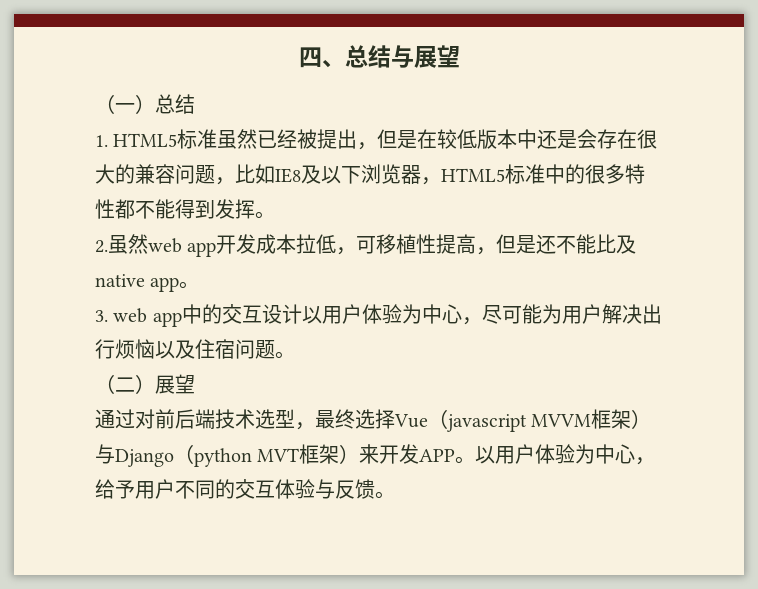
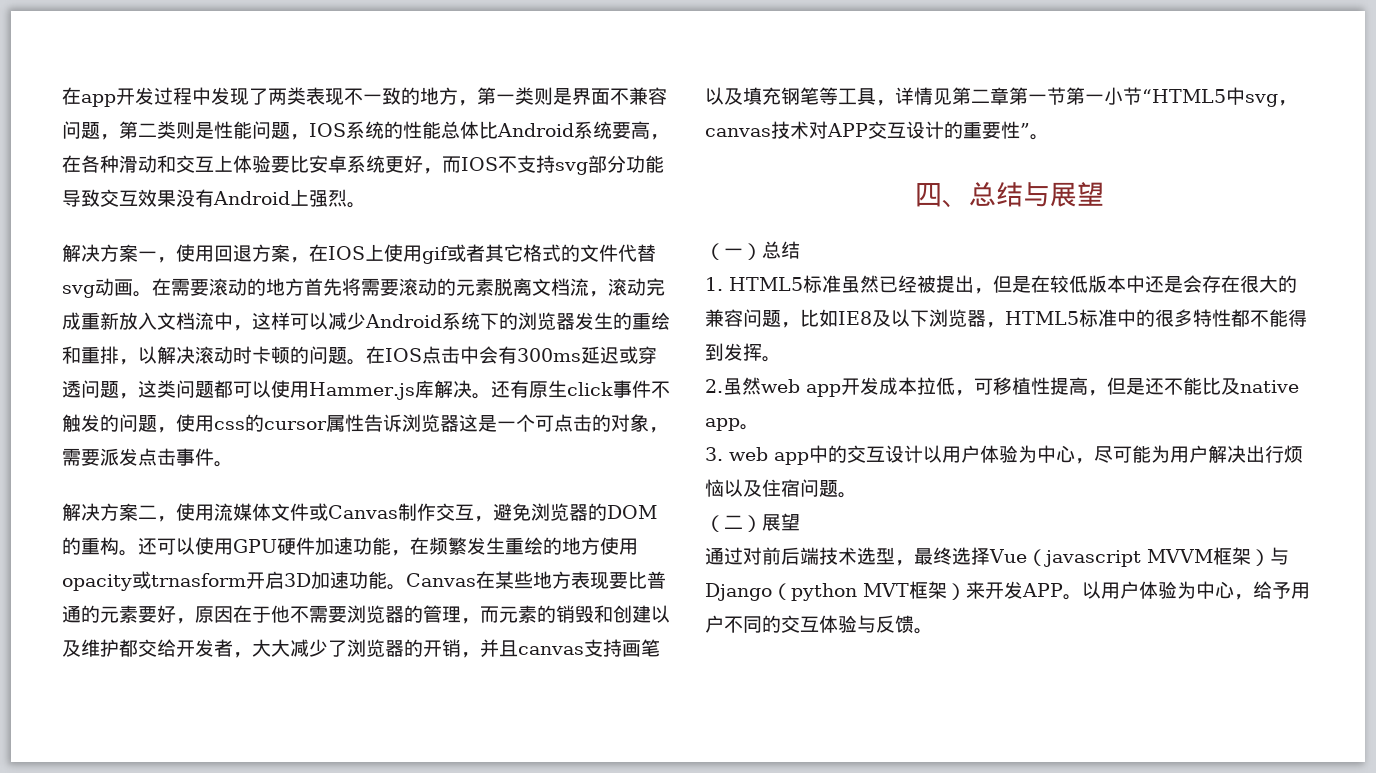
(298, 57) none -> [62,87,667,107] [62,121,669,140] [62,155,664,175] [62,189,366,208] [62,244,656,264] [62,278,665,298] [62,312,670,331] [62,346,657,365] [62,380,670,400] [62,414,668,433] [62,448,233,467] [62,503,657,522] [62,537,638,556] [62,571,666,591] [62,605,670,624] [62,639,660,658] [705,87,1297,107] [705,121,1049,140] 在app开发过程中发现了两类表现不一致的地方，第一类则是界面不兼容问题，第二类则是性能问题，IOS系统的性能总体比Android系统要高，在各种滑动和交互上体验要比安卓系统更好，而IOS不支持svg部分功能导致交互效果没有Android上强烈。 // 解决方案一，使用回退方案，在IOS上使用gif或者其它格式的文件代替svg动画。在需要滚动的地方首先将需要滚动的元素脱离文档流，滚动完成重新放入文档流中，这样可以减少Android系统下的浏览器发生的重绘和重排，以解决滚动时卡顿的问题。在IOS点击中会有300ms延迟或穿透问题，这类问题都可以使用Hammer.js库解决。还有原生click事件不触发的问题，使用css的cursor属性告诉浏览器这是一个可点击的对象，需要派发点击事件。 // 解决方案二，使用流媒体文件或Canvas制作交互，避免浏览器的DOM的重构。还可以使用GPU硬件加速功能，在频繁发生重绘的地方使用opacity或trnasform开启3D加速功能。Canvas在某些地方表现要比普通的元素要好，原因在于他不需要浏览器的管理，而元素的销毁和创建以及维护都交给开发者，大大减少了浏览器的开销，并且canvas支持画笔以及填充钢笔等工具，详情见第二章第一节第一小节“HTML5中svg，canvas技术对APP交互设计的重要性”。 //

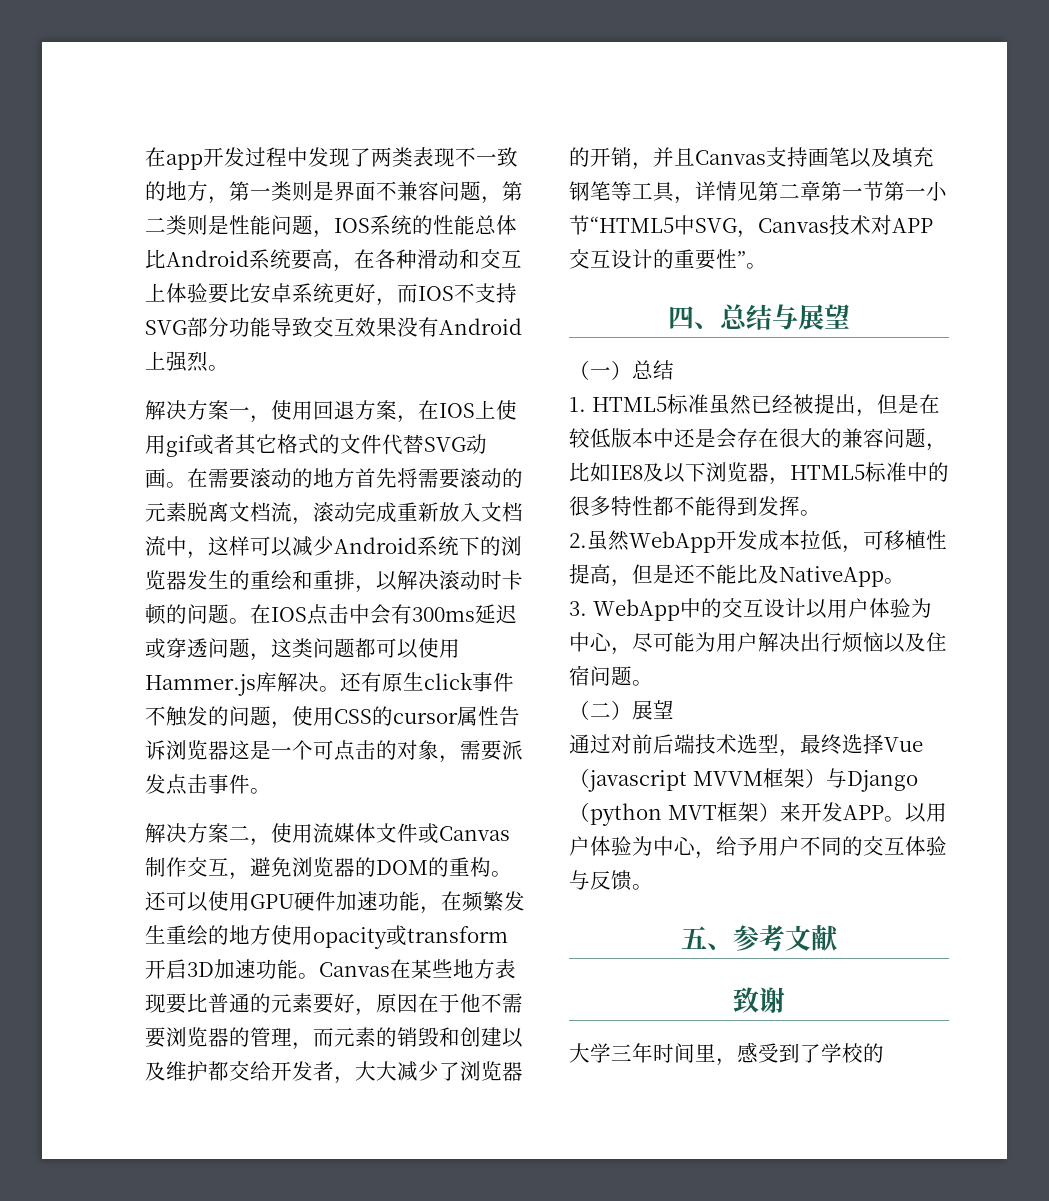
[555,162,588,175] svg -> [145,320,187,335] SVG
[62,285,95,298] svg -> [424,437,466,452] SVG
[214,421,245,430] css -> [334,709,372,724] CSS
[151,573,246,587] trnasform -> [407,926,508,943] transform
[518,646,584,655] canvas -> [695,150,766,165] Canvas
[1245,94,1297,107] [705,128,771,137] svg，canvas -> [695,218,829,238] SVG，Canvas
[761,379,841,397] web app -> [629,531,716,553] WebApp
[1240,380,1299,393] [705,418,740,431] native app -> [779,566,884,587] NativeApp
[729,447,809,465] web app -> [592,599,680,621] WebApp
(933, 631) none -> [681,925,839,951] [733,987,785,1013] [569,1042,884,1066] // 五、参考文献 // 致谢 // 大学三年时间里，感受到了学校的

